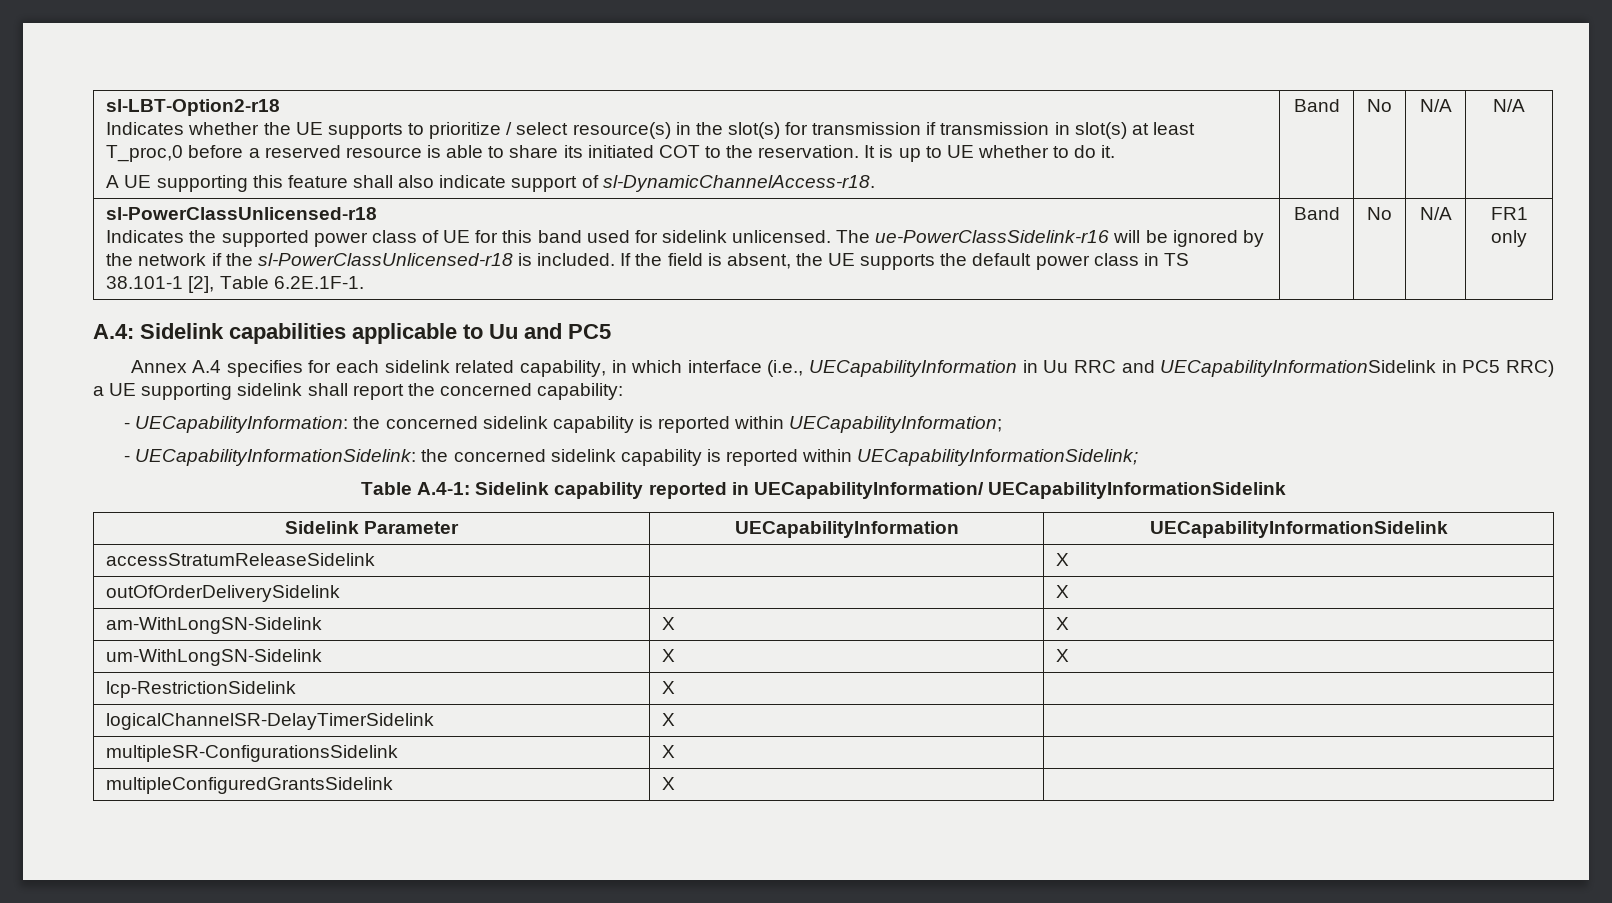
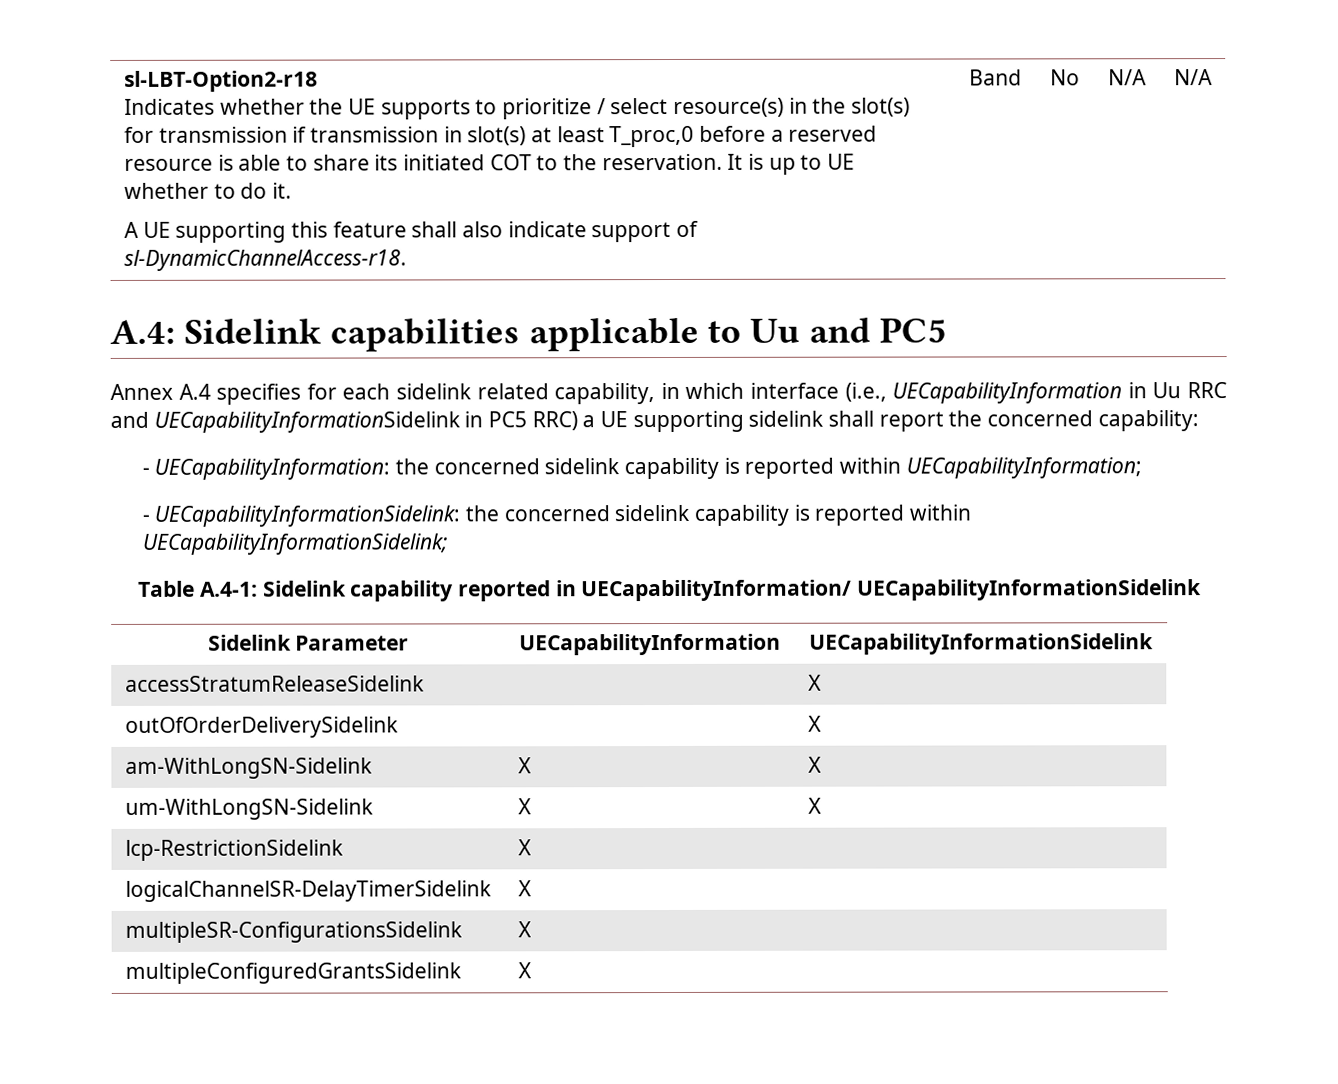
[106,207,378,220] [106,230,1264,247] [106,253,1189,270] [106,276,364,293] [1293,207,1340,220] [1367,207,1392,220] [1419,207,1452,220] [1490,207,1528,220] [1491,230,1527,247] // sl-PowerClassUnlicensed-r18 // Indicates the supported power class of UE for this band used for sidelink unlicensed. The ue-PowerClassSidelink-r16 will be ignored by the network if the sl-PowerClassUnlicensed-r18 is included. If the field is absent, the UE supports the default power class in TS 38.101-1 [2], Table 6.2E.1F-1. | Band | No | N/A | FR1 only -> (1213, 77) none

